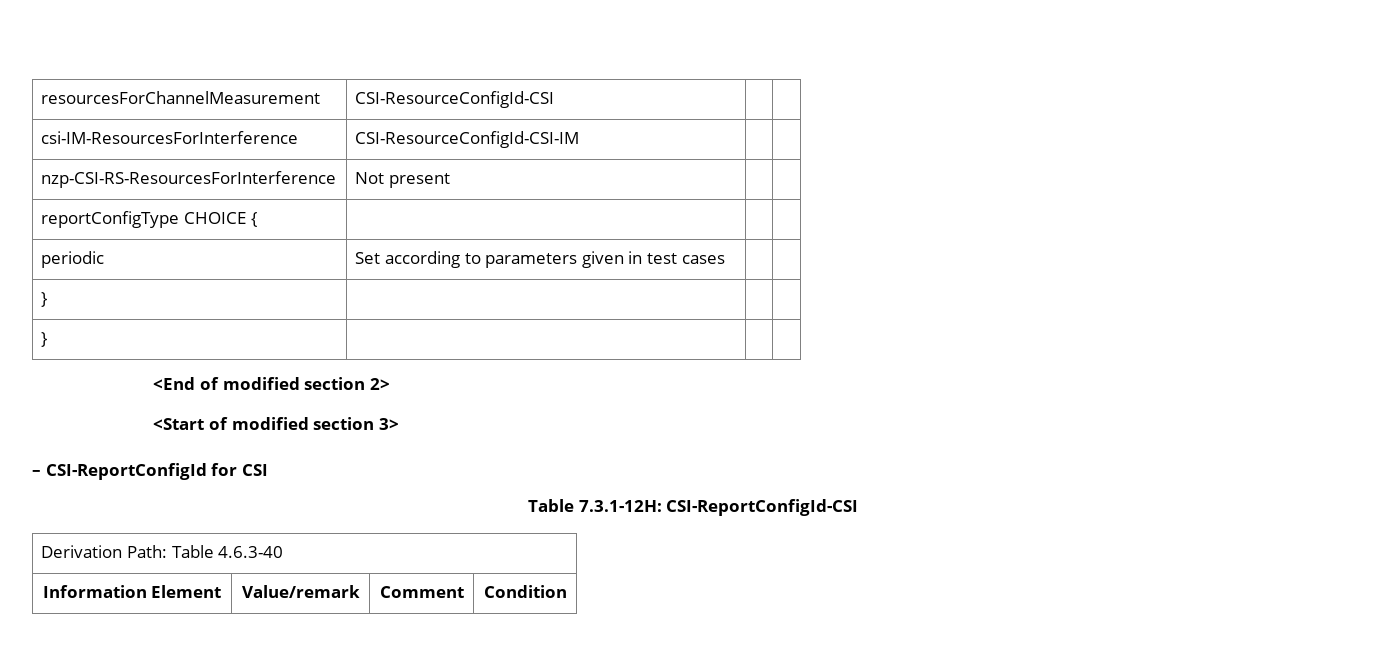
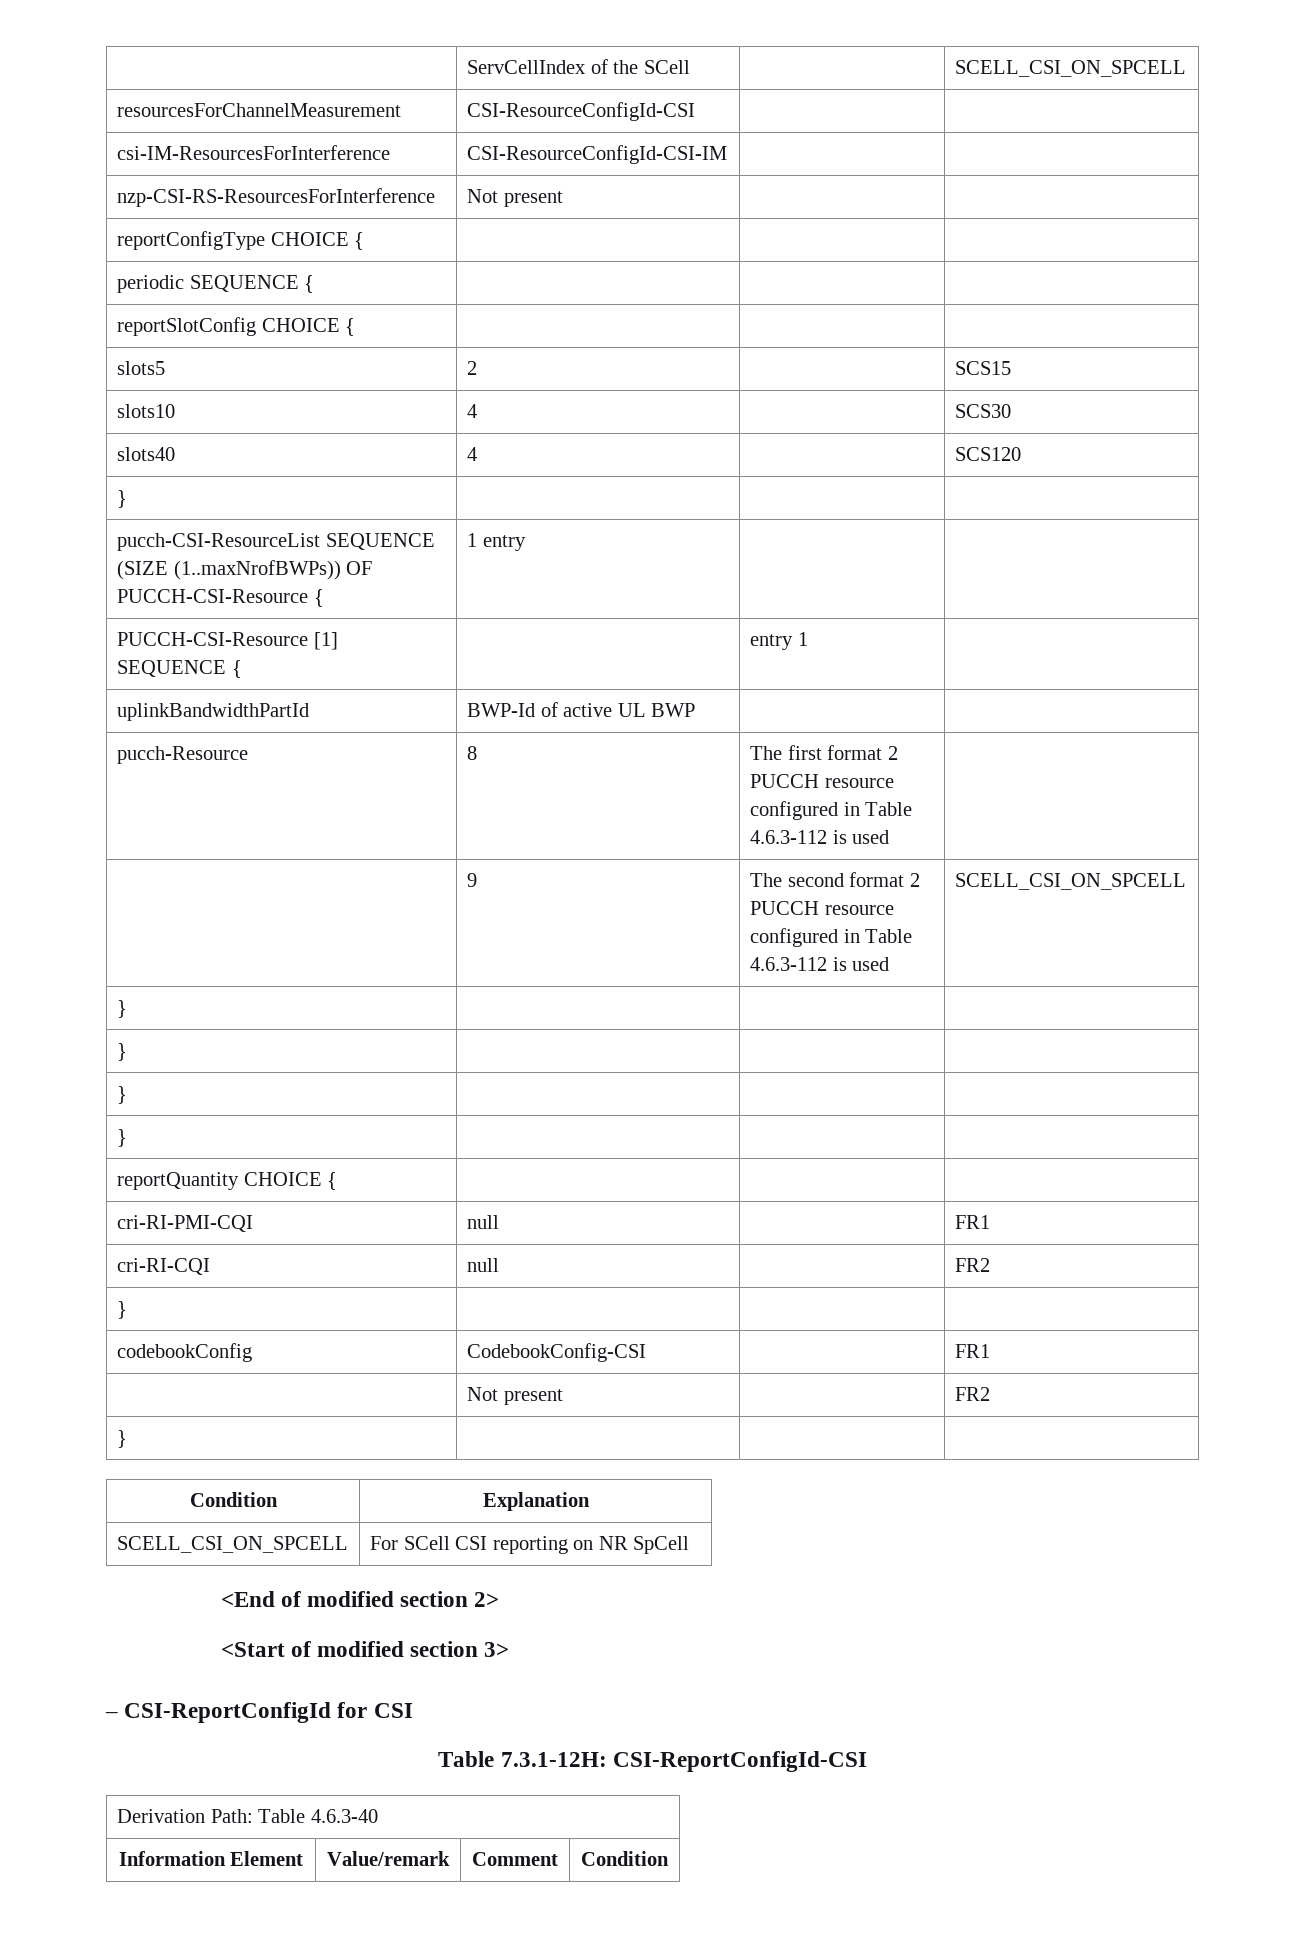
(41, 97) none -> [466,59,690,74] [954,60,1186,77] | ServCellIndex of the SCell | | SCELL_CSI_ON_SPCELL //
[355,251,725,268] [41,292,48,307] [41,332,48,347] | Set according to parameters given in test cases | | // } | | | // } | | | -> [189,275,315,293] [116,317,356,336] [116,361,165,375] [466,361,477,375] [954,361,1011,375] [116,404,175,418] [466,404,477,418] [954,404,1011,418] [116,447,175,461] [466,447,477,461] [954,447,1021,461] [116,490,127,508] [116,533,435,551] [116,560,373,580] [116,589,324,607] [466,533,526,551] [116,632,338,650] [116,660,242,678] [749,632,808,650] [116,703,309,721] [466,702,696,717] [116,746,248,764] [466,746,477,760] [749,745,898,760] [749,774,894,788] [749,801,913,820] [749,830,890,844] [466,873,477,887] [749,872,920,887] [749,901,894,915] [749,928,913,947] [749,957,890,971] [954,873,1186,890] [116,1000,127,1018] [116,1043,127,1061] [116,1086,127,1104] [116,1129,127,1147] [116,1172,338,1190] [116,1215,253,1232] [466,1215,499,1229] [954,1215,990,1229] [116,1258,210,1275] [466,1258,499,1272] [954,1258,990,1272] [116,1301,127,1319] [116,1343,252,1362] [466,1343,646,1362] [954,1344,990,1358] [466,1387,563,1405] [954,1387,990,1401] [116,1430,127,1448] [189,1492,278,1507] [482,1492,590,1511] [116,1536,348,1553] [369,1536,690,1554] SEQUENCE { | | | // reportSlotConfig CHOICE { | | | // slots5 | 2 | | SCS15 // slots10 | 4 | | SCS30 // slots40 | 4 | | SCS120 // } | | | // pucch-CSI-ResourceList SEQUENCE (SIZE (1..maxNrofBWPs)) OF PUCCH-CSI-Resource { | 1 entry | | // PUCCH-CSI-Resource [1] SEQUENCE { | | entry 1 | // uplinkBandwidthPartId | BWP-Id of active UL BWP | | // pucch-Resource | 8 | The first format 2 PUCCH resource configured in Table 4.6.3-112 is used | // | 9 | The second format 2 PUCCH resource configured in Table 4.6.3-112 is used | SCELL_CSI_ON_SPCELL // } | | | // } | | | // } | | | // } | | | // reportQuantity CHOICE { | | | // cri-RI-PMI-CQI | null | | FR1 // cri-RI-CQI | null | | FR2 // } | | | // codebookConfig | CodebookConfig-CSI | | FR1 // | Not present | | FR2 // } | | | // Condition | Explanation // SCELL_CSI_ON_SPCELL | For SCell CSI reporting on NR SpCell

